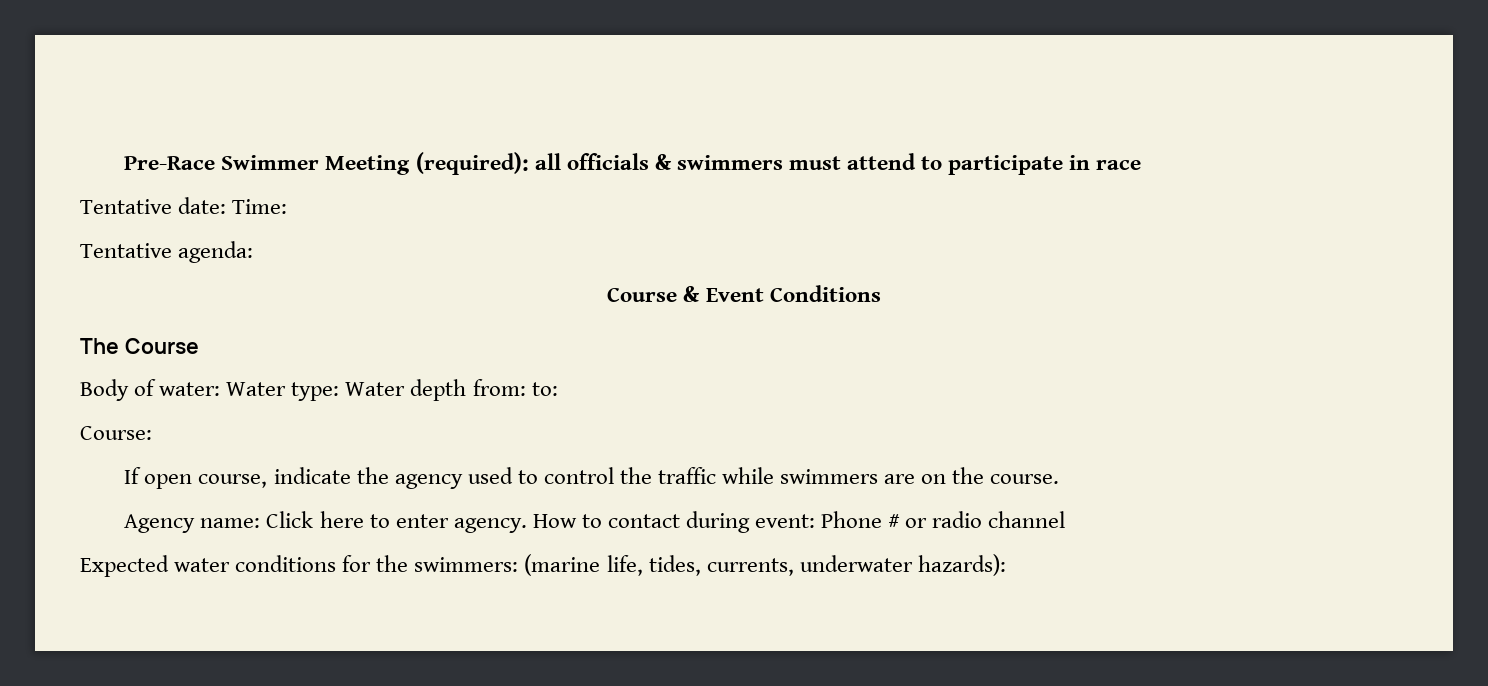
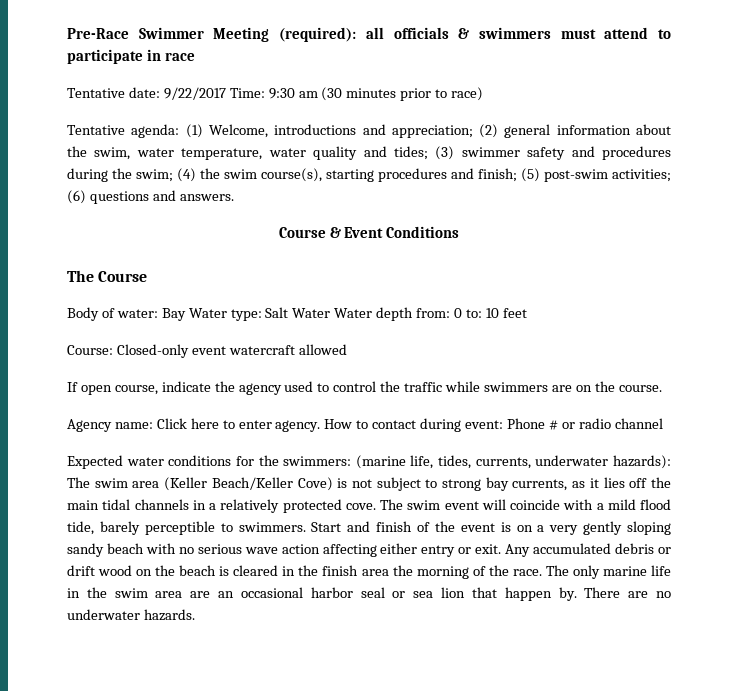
(227, 205) none -> [163,87,226,100] 9/22/2017
[80,241,254,263] // Tentative agenda: -> [268,87,484,101] [67,124,671,138] [67,146,672,160] [67,168,671,182] [67,190,234,204] 9:30 am (30 minutes prior to race) // Tentative agenda: (1) Welcome, introductions and appreciation; (2) general information about the swim, water temperature, water quality and tides; (3) swimmer safety and procedures during the swim; (4) the swim course(s), starting procedures and finish; (5) post-swim activities; (6) questions and answers.
(221, 389) none -> [161,308,186,321] Bay
(340, 391) none -> [265,307,331,318] Salt Water
(526, 387) none -> [454,308,463,318] 0
(558, 389) none -> [485,308,527,318] 10 feet
(152, 433) none -> [116,344,347,358] Closed-only event watercraft allowed
(1006, 565) none -> [67,477,671,491] [67,499,671,513] [67,521,671,535] [67,543,671,557] [67,565,671,579] [67,587,671,601] [67,609,195,621] The swim area (Keller Beach/Keller Cove) is not subject to strong bay currents, as it lies off the main tidal channels in a relatively protected cove. The swim event will coincide with a mild flood tide, barely perceptible to swimmers. Start and finish of the event is on a very gently sloping sandy beach with no serious wave action affecting either entry or exit. Any accumulated debris or drift wood on the beach is cleared in the finish area the morning of the race. The only marine life in the swim area are an occasional harbor seal or sea lion that happen by. There are no underwater hazards.

